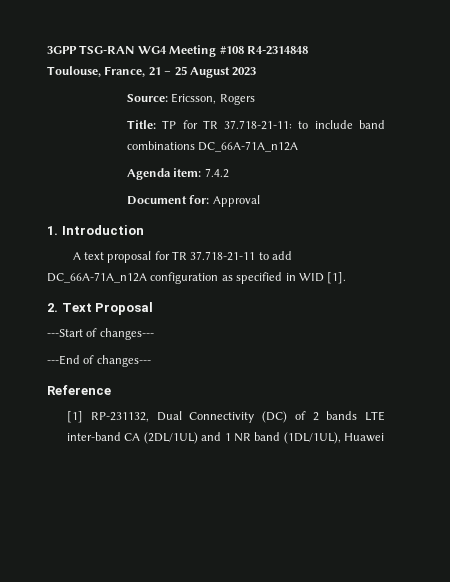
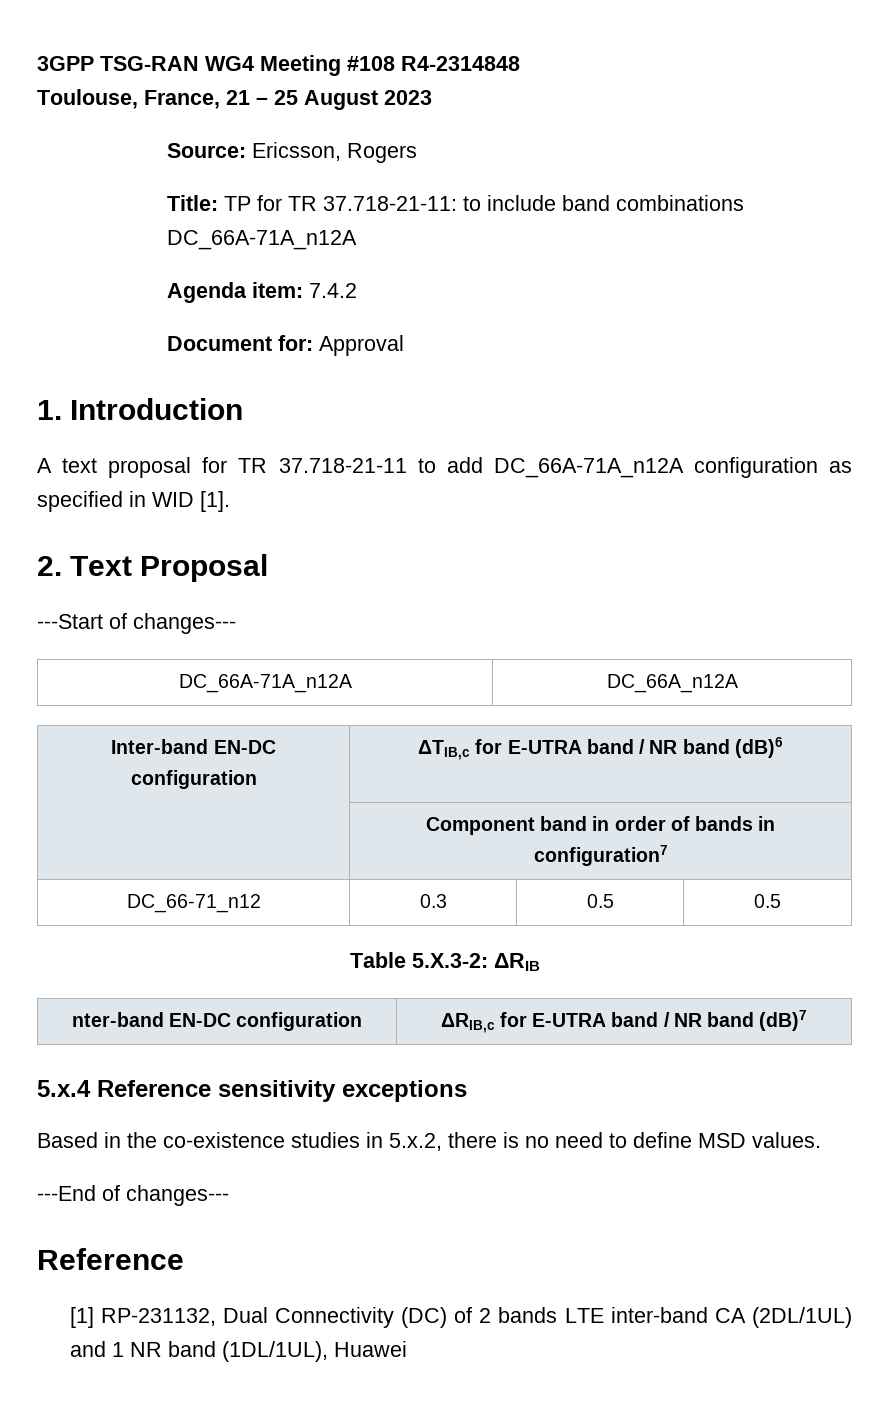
(154, 334) none -> [178,674,352,693] [606,674,738,693] [111,739,276,754] [130,770,257,789] [418,737,783,760] [425,816,776,835] [533,845,668,866] [126,894,261,913] [419,894,447,908] [586,894,614,908] [754,894,781,908] [349,952,540,971] [71,1012,363,1031] [440,1010,808,1033] [37,1080,467,1102] [37,1132,821,1151] // DC_66A-71A_n12A | DC_66A_n12A // Inter-band EN-DC configuration | ΔTIB,c for E-UTRA band / NR band (dB)6 // | Component band in order of bands in configuration7 // DC_66-71_n12 | 0.3 | 0.5 | 0.5 // Table 5.X.3-2: ΔRIB // nter-band EN-DC configuration | ΔRIB,c for E-UTRA band / NR band (dB)7 // 5.x.4 Reference sensitivity exceptions // Based in the co-existence studies in 5.x.2, there is no need to define MSD values.

